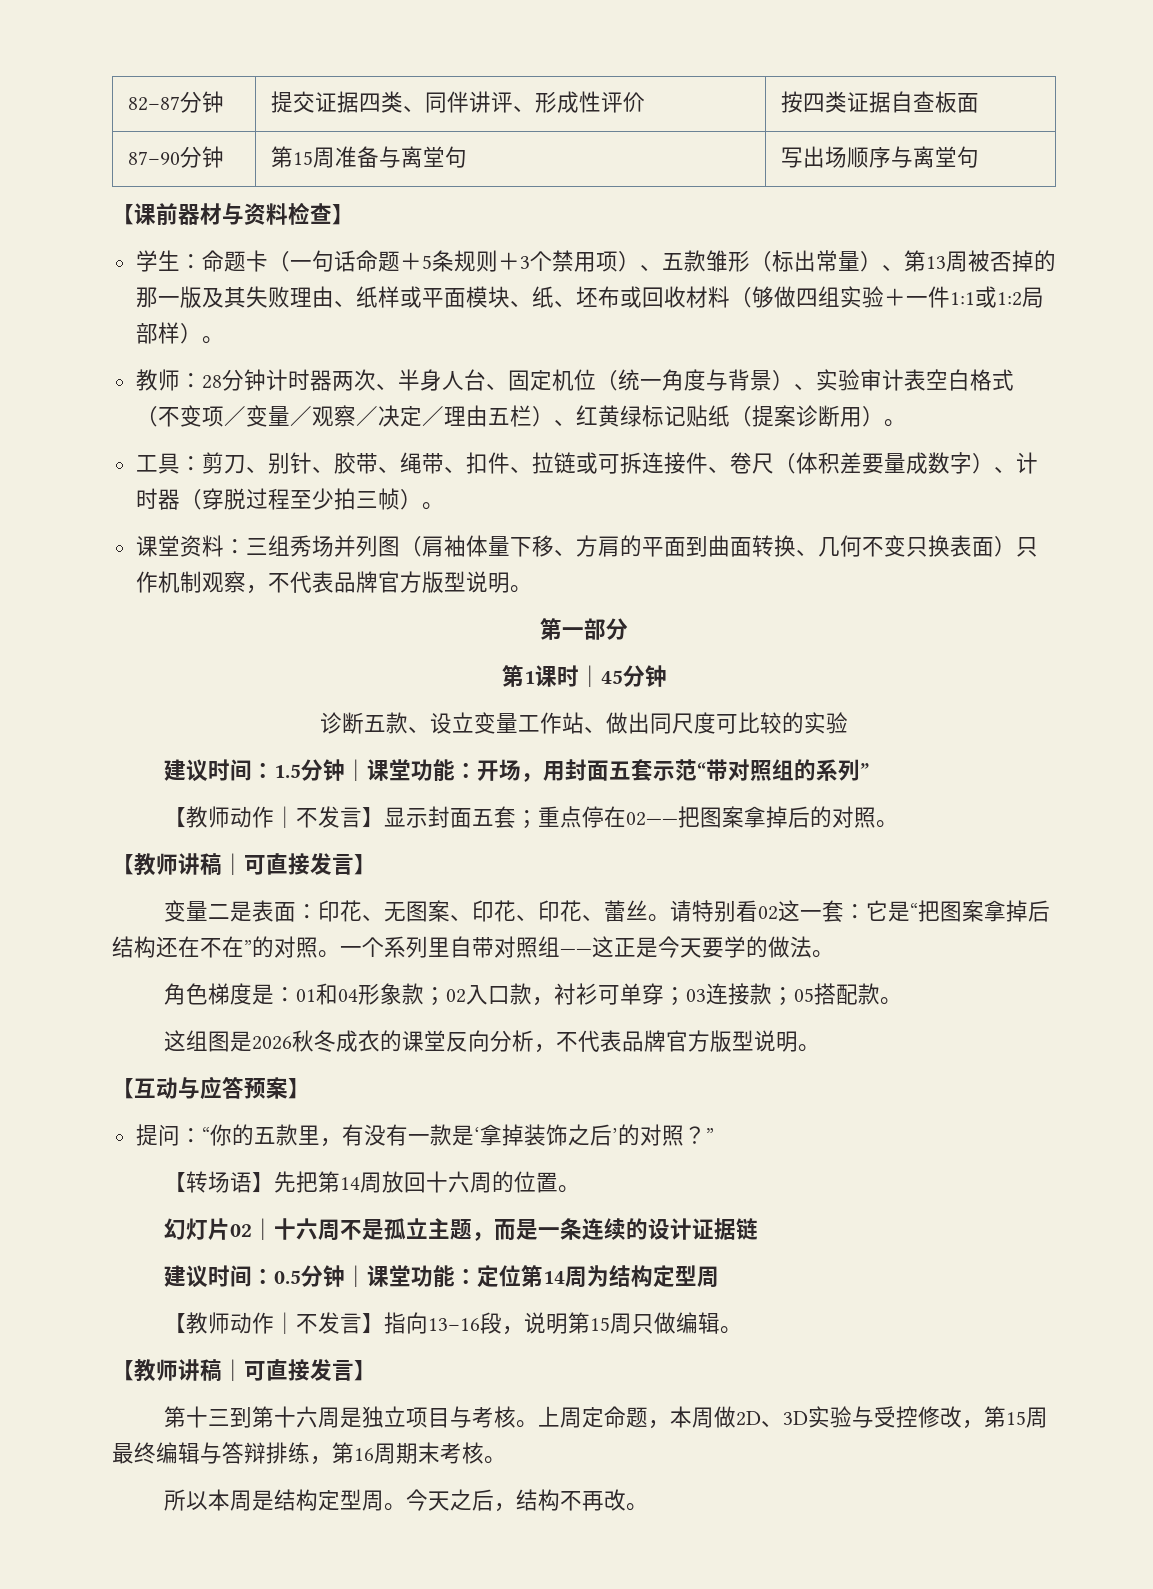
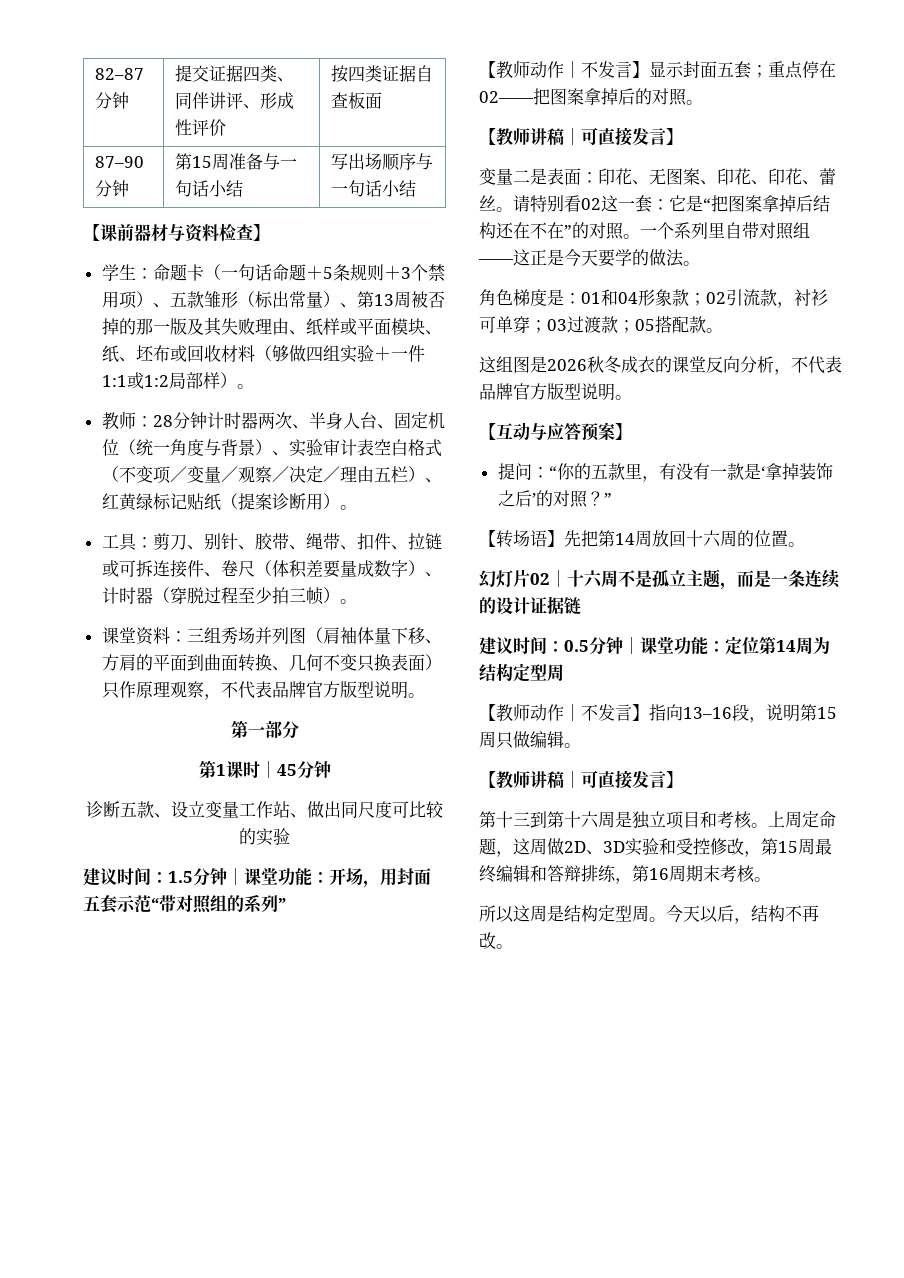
[401,146,468,168] 离堂句 -> [280,158,298,168] [175,180,244,197] 一句话小结
[913,146,980,168] 离堂句 -> [331,180,417,197] 一句话小结
[157,571,202,593] 机制 -> [135,681,170,698] 原理
[466,985,511,1005] 入口 -> [726,289,760,306] 引流
[706,983,751,1005] 连接 -> [567,316,601,333] 过渡
[450,1406,473,1428] 与 -> [700,811,717,828] 和
[670,1406,693,1428] 本 -> [513,838,530,855] 这
[852,1406,875,1428] 与 -> [659,838,676,855] 和
[200,1442,222,1464] 与 -> [530,865,547,882] 和
[208,1489,231,1511] 本 -> [513,905,530,922] 这
[450,1489,473,1511] 之 -> [700,906,718,923] 以

